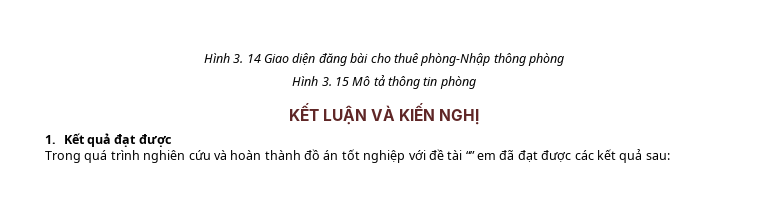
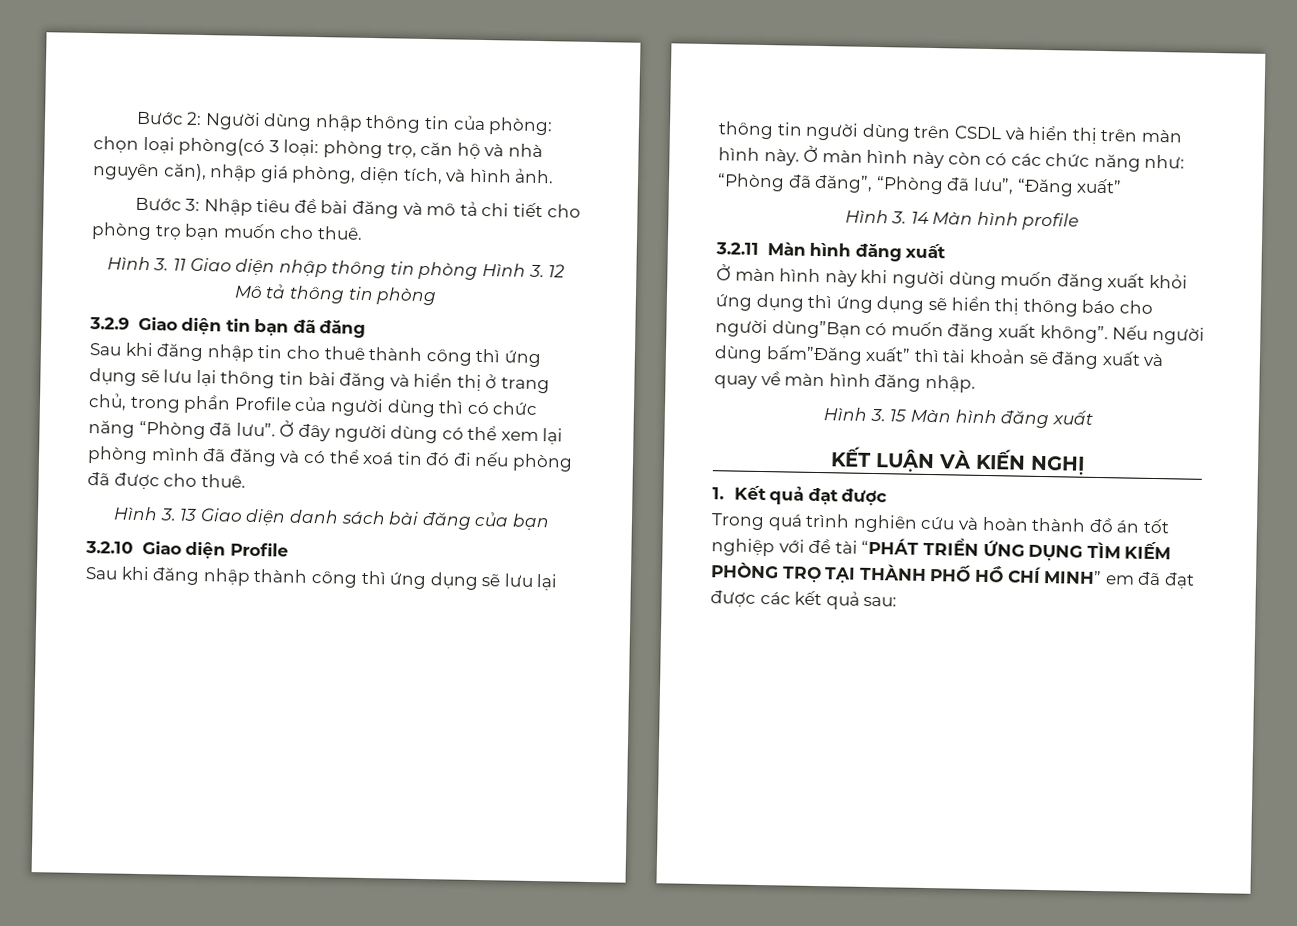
[203,53,565,66] [292,76,349,86] Hình 3. 14 Giao diện đăng bài cho thuê phòng-Nhập thông phòng // Hình 3. 15 -> [135,110,554,136] [93,136,543,159] [92,162,555,185] [134,196,581,219] [91,222,363,241] [106,256,566,280] Bước 2: Người dùng nhập thông tin của phòng: chọn loại phòng(có 3 loại: phòng trọ, căn hộ và nhà nguyên căn), nhập giá phòng, diện tích, và hình ảnh. // Bước 3: Nhập tiêu đề bài đăng và mô tả chi tiết cho phòng trọ bạn muốn cho thuê. // Hình 3. 11 Giao diện nhập thông tin phòng Hình 3. 12
(476, 82) none -> [89,316,367,338] [89,342,541,368] [89,368,551,394] [88,393,539,418] [88,420,564,445] [87,446,574,472] [87,472,246,490] [113,506,550,531] [85,540,289,560] [85,566,559,591] [718,121,1183,144] [718,145,1186,172] [717,173,1123,197] [844,209,1080,231] [715,242,947,262] [716,264,1188,292] [715,293,1153,317] [715,319,1205,345] [714,345,1165,370] [714,370,976,393] [823,407,1093,429] // 3.2.9 Giao diện tin bạn đã đăng // Sau khi đăng nhập tin cho thuê thành công thì ứng dụng sẽ lưu lại thông tin bài đăng và hiển thị ở trang chủ, trong phần Profile của người dùng thì có chức năng “Phòng đã lưu”. Ở đây người dùng có thể xem lại phòng mình đã đăng và có thể xoá tin đó đi nếu phòng đã được cho thuê. // Hình 3. 13 Giao diện danh sách bài đăng của bạn // 3.2.10 Giao diện Profile // Sau khi đăng nhập thành công thì ứng dụng sẽ lưu lại thông tin người dùng trên CSDL và hiển thị trên màn hình này. Ở màn hình này còn có các chức năng như: “Phòng đã đăng”, “Phòng đã lưu”, “Đăng xuất” // Hình 3. 14 Màn hình profile // 3.2.11 Màn hình đăng xuất // Ở màn hình này khi người dùng muốn đăng xuất khỏi ứng dụng thì ứng dụng sẽ hiển thị thông báo cho người dùng”Bạn có muốn đăng xuất không”. Nếu người dùng bấm”Đăng xuất” thì tài khoản sẽ đăng xuất và quay về màn hình đăng nhập. // Hình 3. 15 Màn hình đăng xuất
[465,151,475,160] “” -> [861,537,1172,562] [710,562,1103,585] “PHÁT TRIỂN ỨNG DỤNG TÌM KIẾM PHÒNG TRỌ TẠI THÀNH PHỐ HỒ CHÍ MINH”

